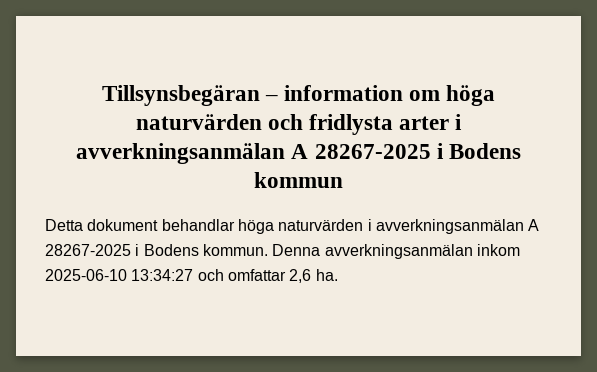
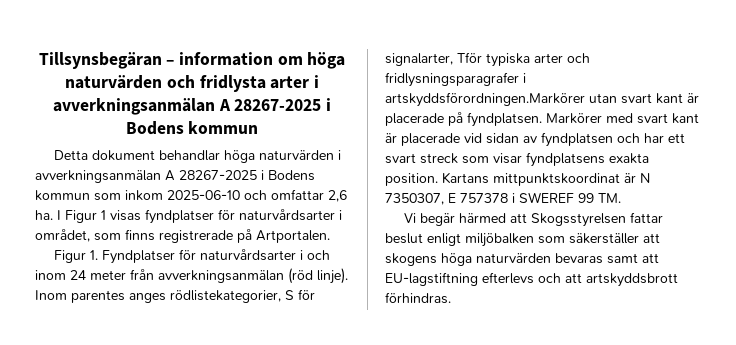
[202,244,473,259] kommun. Denna avverkningsanmälan -> [35,190,121,201] kommun som
[131,269,194,281] 13:34:27 -> (240, 195) none
(338, 275) none -> [57,209,342,224] [35,229,330,243] [54,249,331,264] [35,268,348,284] [35,289,315,303] [385,52,590,67] [385,72,526,87] [385,92,699,107] [385,112,699,127] [385,132,685,147] [385,152,649,167] [385,172,650,186] [385,192,621,205] [404,212,664,227] [385,233,660,247] [385,253,659,266] [385,272,678,287] [385,292,451,304] I Figur 1 visas fyndplatser för naturvårdsarter i området, som finns registrerade på Artportalen. // Figur 1. Fyndplatser för naturvårdsarter i och inom 24 meter från avverkningsanmälan (röd linje). Inom parentes anges rödlistekategorier, S för signalarter, Tför typiska arter och fridlysningsparagrafer i artskyddsförordningen.Markörer utan svart kant är placerade på fyndplatsen. Markörer med svart kant är placerade vid sidan av fyndplatsen och har ett svart streck som visar fyndplatsens exakta position. Kartans mittpunktskoordinat är N 7350307, E 757378 i SWEREF 99 TM. // Vi begär härmed att Skogsstyrelsen fattar beslut enligt miljöbalken som säkerställer att skogens höga naturvärden bevaras samt att EU-lagstiftning efterlevs och att artskyddsbrott förhindras.

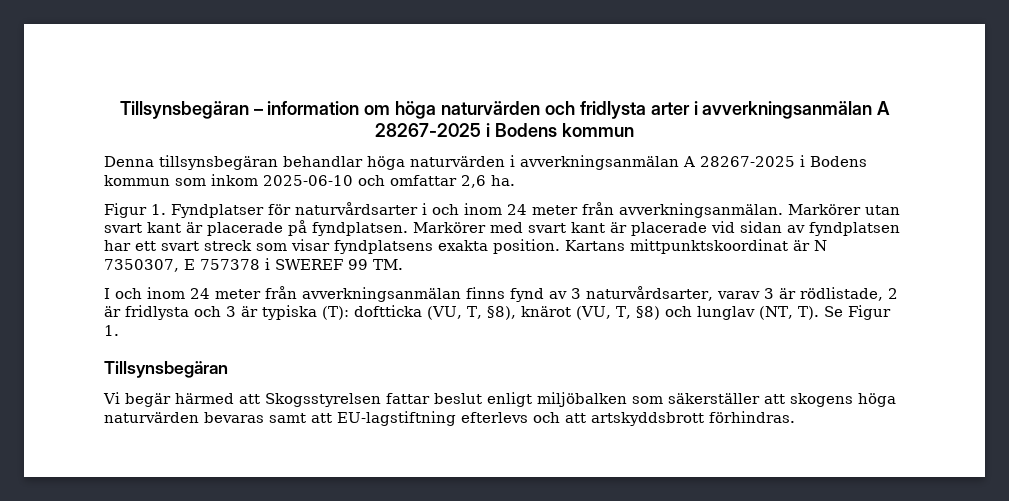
[54,150,156,161] Detta dokument -> [104,155,278,170] Denna tillsynsbegäran
[57,209,342,224] [35,229,330,243] I Figur 1 visas fyndplatser för naturvårdsarter i området, som finns registrerade på Artportalen. -> (515, 180) none
[158,268,348,284] [35,289,315,303] [385,52,590,67] [385,72,526,87] [385,92,585,107] avverkningsanmälan (röd linje). Inom parentes anges rödlistekategorier, S för signalarter, Tför typiska arter och fridlysningsparagrafer i artskyddsförordningen.Markörer -> [619,203,861,218] avverkningsanmälan. Markörer
[617,133,640,143] och -> (900, 229) none
(621, 198) none -> [104,286,898,302] [104,305,891,320] [104,325,119,336] [104,361,228,378] // I och inom 24 meter från avverkningsanmälan finns fynd av 3 naturvårdsarter, varav 3 är rödlistade, 2 är fridlysta och 3 är typiska (T): doftticka (VU, T, §8), knärot (VU, T, §8) och lunglav (NT, T). Se Figur 1. // Tillsynsbegäran

